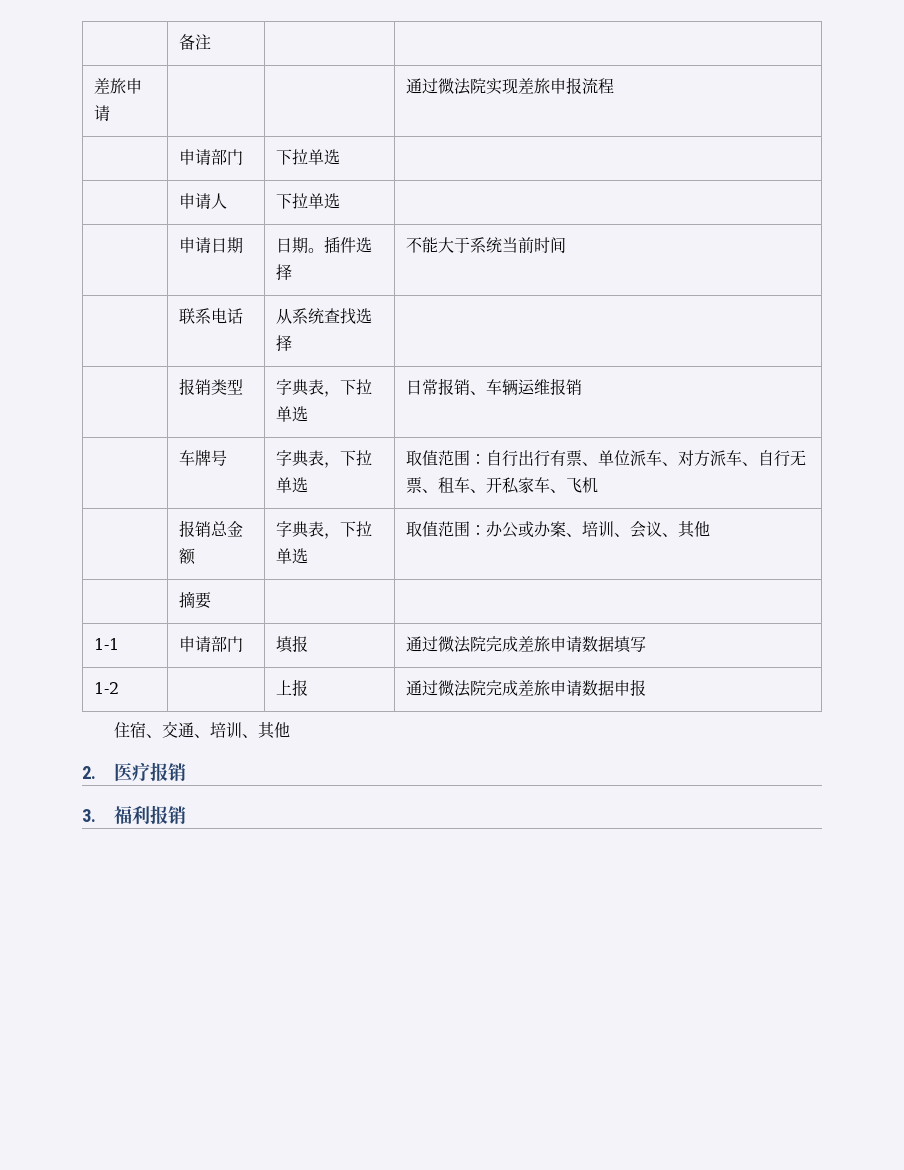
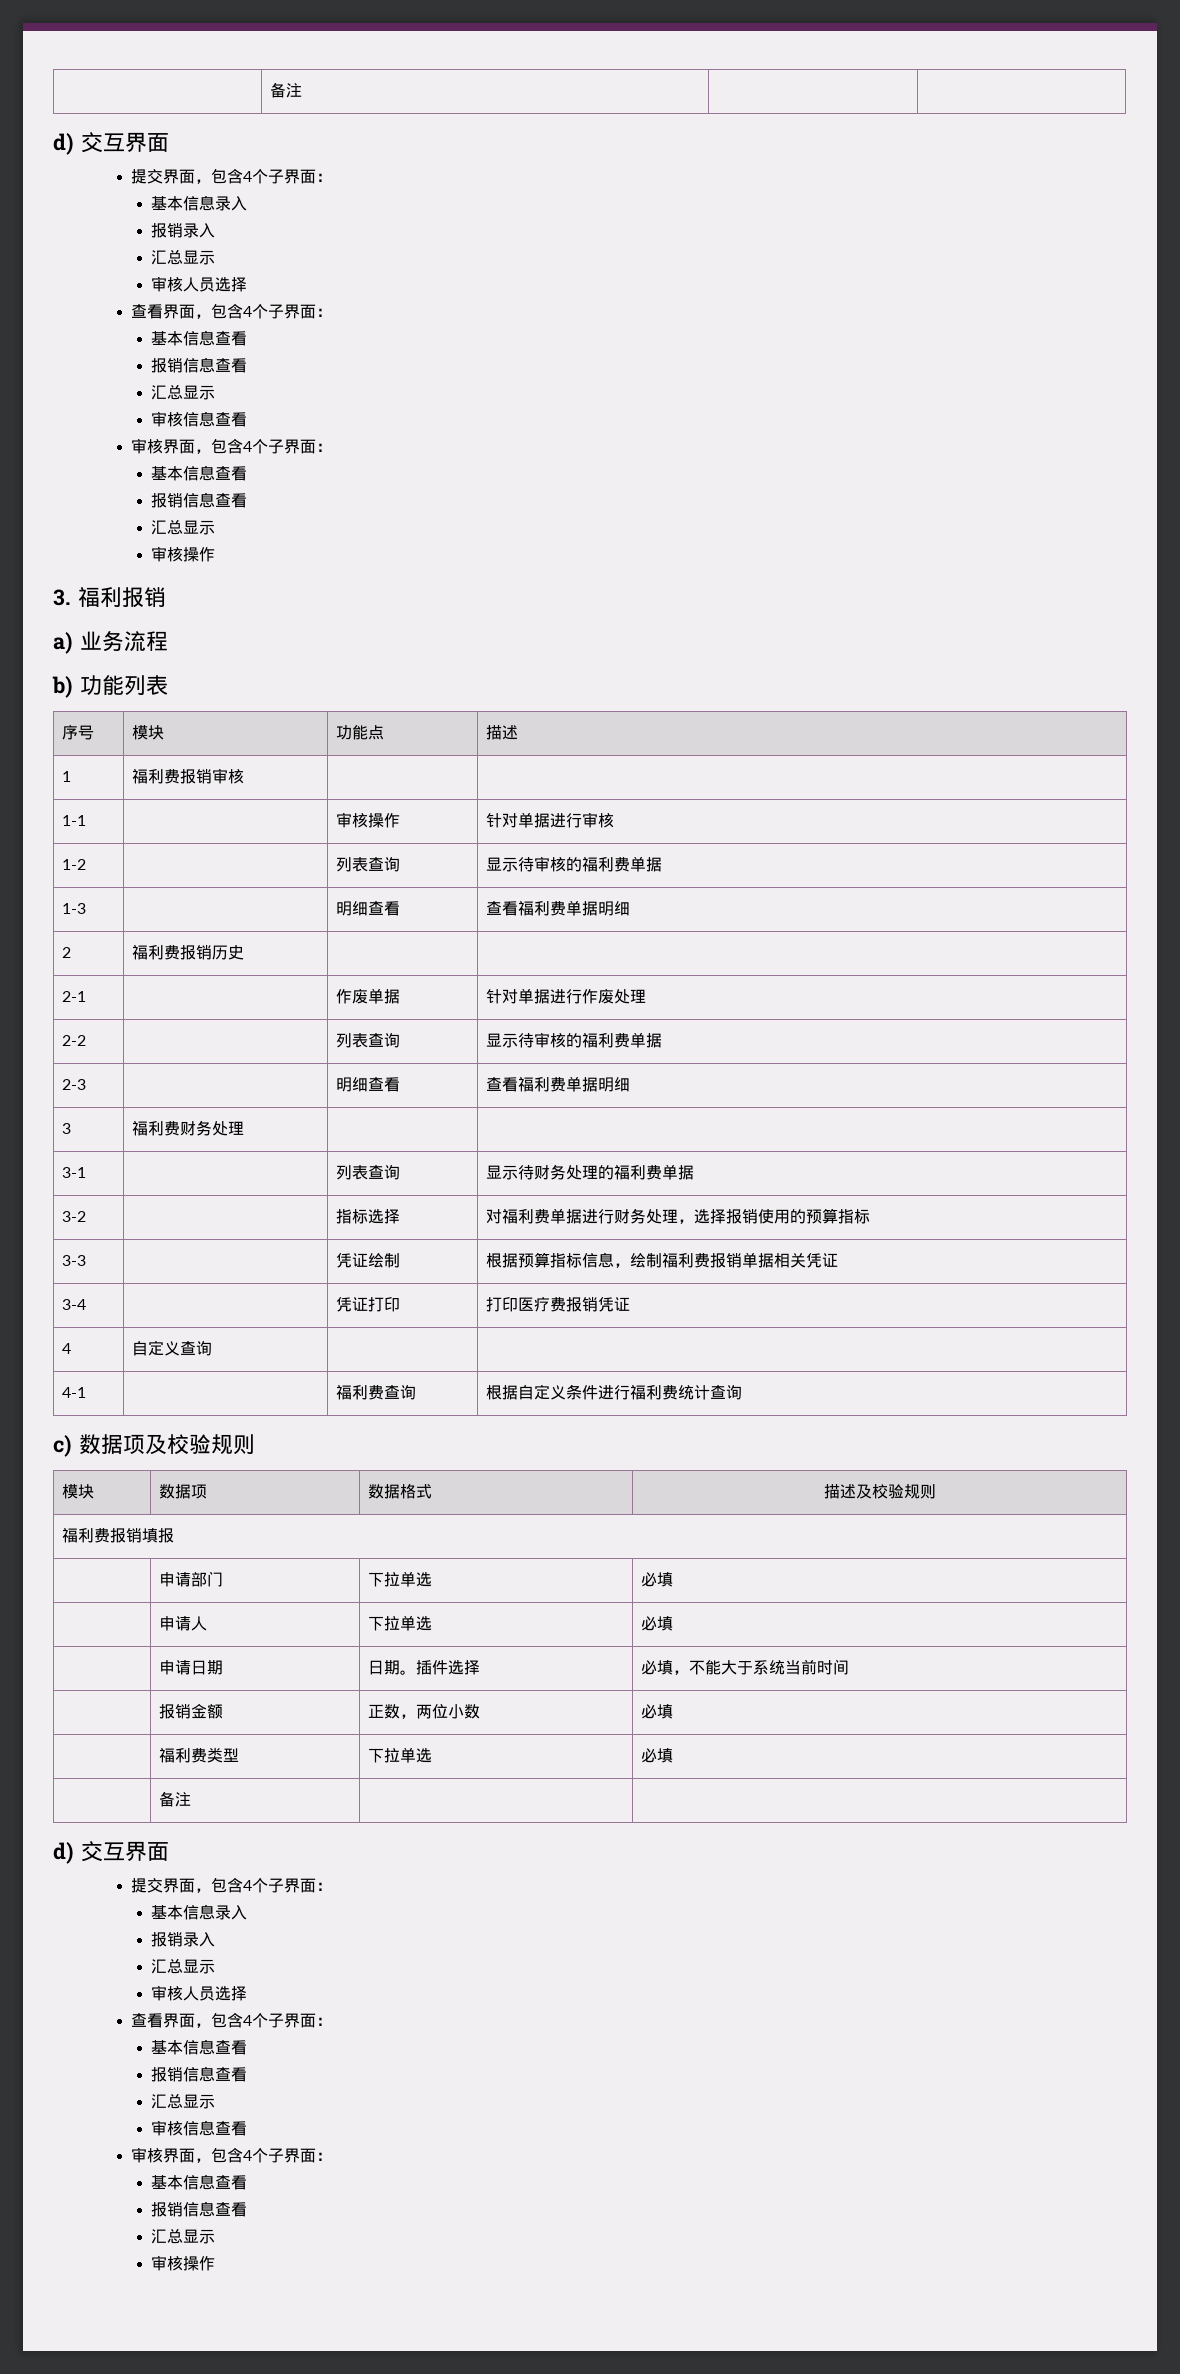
[179,34,212,50] [94,78,143,94] [94,105,111,121] [406,77,615,95] | 备注 | | // 差旅申请 | | | 通过微法院实现差旅申报流程 -> [270,82,303,98] [53,132,169,155] [130,168,332,184] [151,195,248,211] [151,223,216,238] [151,250,216,265] [151,276,248,292] [130,303,332,319] [151,330,248,346] [151,357,248,373] [151,385,216,400] [151,411,248,427] [130,438,332,454] [151,465,248,481] [151,492,248,508] [151,520,216,535] [151,546,216,562] [53,587,166,608] [53,631,168,654] [52,675,168,698] [62,725,95,740] [132,725,165,740] [336,725,385,740] [486,725,519,740] [62,771,72,782] [132,768,245,784] [62,815,87,826] [336,812,401,828] [486,812,615,828] [62,859,87,870] [336,856,401,872] [486,856,663,872] [62,903,87,914] [336,901,401,916] [486,900,631,916] [62,947,72,958] [132,944,245,960] [62,991,87,1002] [336,988,401,1004] [486,988,647,1004] [62,1035,87,1046] [336,1032,401,1048] [486,1032,663,1048] [62,1079,87,1090] [336,1077,401,1092] [486,1076,631,1092] [62,1123,72,1134] [132,1120,245,1136] [62,1167,87,1178] [336,1164,401,1180] [486,1164,695,1180] [62,1211,87,1222] [336,1209,401,1224] [486,1208,871,1224] [62,1255,87,1266] [336,1253,401,1268] [486,1252,839,1268] [62,1299,87,1310] [336,1297,401,1312] [486,1296,631,1312] [62,1343,72,1354] [132,1340,213,1356] [62,1387,87,1398] [336,1384,417,1400] [486,1384,743,1400] [53,1434,255,1457] [62,1484,95,1499] [159,1484,208,1499] [368,1484,433,1499] [823,1484,936,1499] [62,1527,175,1543] | 备注 | | // d)交互界面 // 提交界面，包含4个子界面： // 基本信息录入 // 报销录入 // 汇总显示 // 审核人员选择 // 查看界面，包含4个子界面： // 基本信息查看 // 报销信息查看 // 汇总显示 // 审核信息查看 // 审核界面，包含4个子界面： // 基本信息查看 // 报销信息查看 // 汇总显示 // 审核操作 // 3.福利报销 // a)业务流程 // b)功能列表 // 序号 | 模块 | 功能点 | 描述 // 1 | 福利费报销审核 | | // 1-1 | | 审核操作 | 针对单据进行审核 // 1-2 | | 列表查询 | 显示待审核的福利费单据 // 1-3 | | 明细查看 | 查看福利费单据明细 // 2 | 福利费报销历史 | | // 2-1 | | 作废单据 | 针对单据进行作废处理 // 2-2 | | 列表查询 | 显示待审核的福利费单据 // 2-3 | | 明细查看 | 查看福利费单据明细 // 3 | 福利费财务处理 | | // 3-1 | | 列表查询 | 显示待财务处理的福利费单据 // 3-2 | | 指标选择 | 对福利费单据进行财务处理，选择报销使用的预算指标 // 3-3 | | 凭证绘制 | 根据预算指标信息，绘制福利费报销单据相关凭证 // 3-4 | | 凭证打印 | 打印医疗费报销凭证 // 4 | 自定义查询 | | // 4-1 | | 福利费查询 | 根据自定义条件进行福利费统计查询 // c)数据项及校验规则 // 模块 | 数据项 | 数据格式 | 描述及校验规则 // 福利费报销填报
(341, 157) none -> [641,1572,674,1587] 必填
(341, 201) none -> [641,1616,674,1631] 必填
(293, 272) none -> [641,1660,690,1675] 必填，
[179,308,244,324] [276,308,373,325] [276,335,293,351] [179,378,212,395] 联系电话 | 从系统查找选择 | // | 报销 -> [159,1704,224,1719] [368,1704,481,1719] [641,1704,674,1719] [159,1747,208,1763] 报销金额 | 正数，两位小数 | 必填 // | 福利费
[276,379,373,397] [276,406,309,422] [406,378,583,396] [179,450,228,466] [276,450,373,468] [276,477,309,493] [406,450,807,467] [406,477,599,494] [179,520,244,537] [179,548,197,565] [276,521,373,539] [276,548,309,564] [406,521,711,538] [179,591,212,609] [94,638,120,650] [179,636,244,652] [276,635,309,653] [406,636,647,653] [94,682,120,694] [276,679,309,696] [406,679,647,697] [113,721,290,739] [82,762,186,782] [82,805,186,825] 字典表，下拉单选 | 日常报销、车辆运维报销 // | 车牌号 | 字典表，下拉单选 | 取值范围：自行出行有票、单位派车、对方派车、自行无票、租车、开私家车、飞机 // | 报销总金额 | 字典表，下拉单选 | 取值范围：办公或办案、培训、会议、其他 // | 摘要 | | // 1-1 | 申请部门 | 填报 | 通过微法院完成差旅申请数据填写 // 1-2 | | 上报 | 通过微法院完成差旅申请数据申报 // 住宿、交通、培训、其他 // 2.医疗报销 // 3.福利报销 -> [368,1747,433,1763] [641,1748,674,1763] [159,1791,192,1807] [53,1841,169,1864] [130,1877,332,1893] [151,1904,248,1920] [151,1932,216,1947] [151,1959,216,1974] [151,1985,248,2001] [130,2012,332,2028] [151,2039,248,2055] [151,2066,248,2082] [151,2094,216,2109] [151,2120,248,2136] [130,2147,332,2163] [151,2174,248,2190] [151,2201,248,2217] [151,2229,216,2244] [151,2255,216,2271] 下拉单选 | 必填 // | 备注 | | // d)交互界面 // 提交界面，包含4个子界面： // 基本信息录入 // 报销录入 // 汇总显示 // 审核人员选择 // 查看界面，包含4个子界面： // 基本信息查看 // 报销信息查看 // 汇总显示 // 审核信息查看 // 审核界面，包含4个子界面： // 基本信息查看 // 报销信息查看 // 汇总显示 // 审核操作

